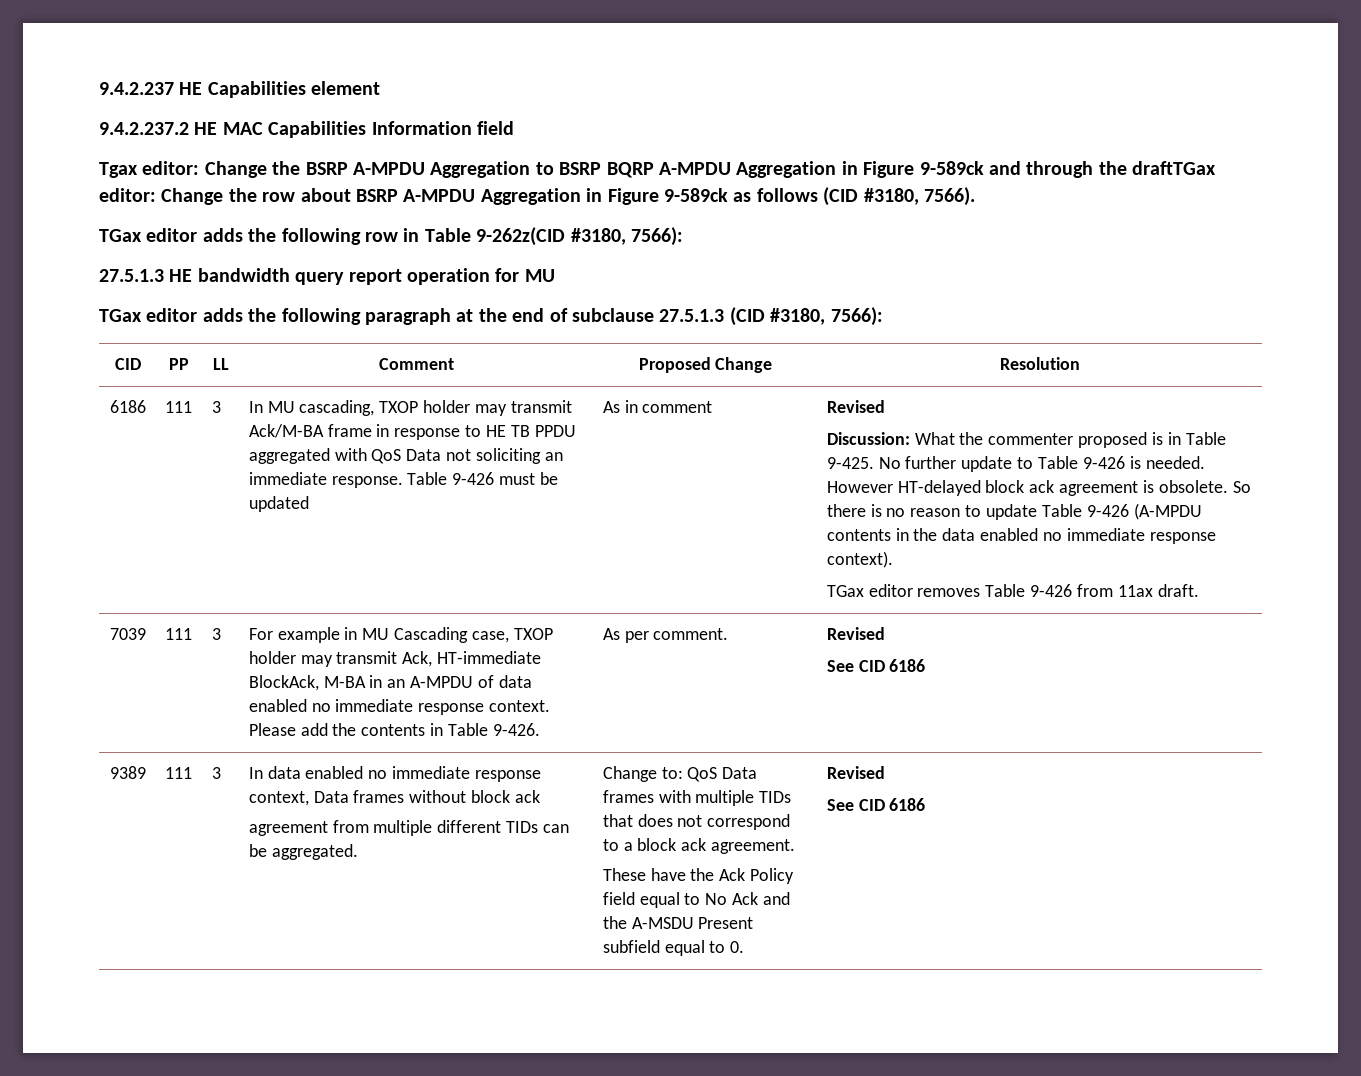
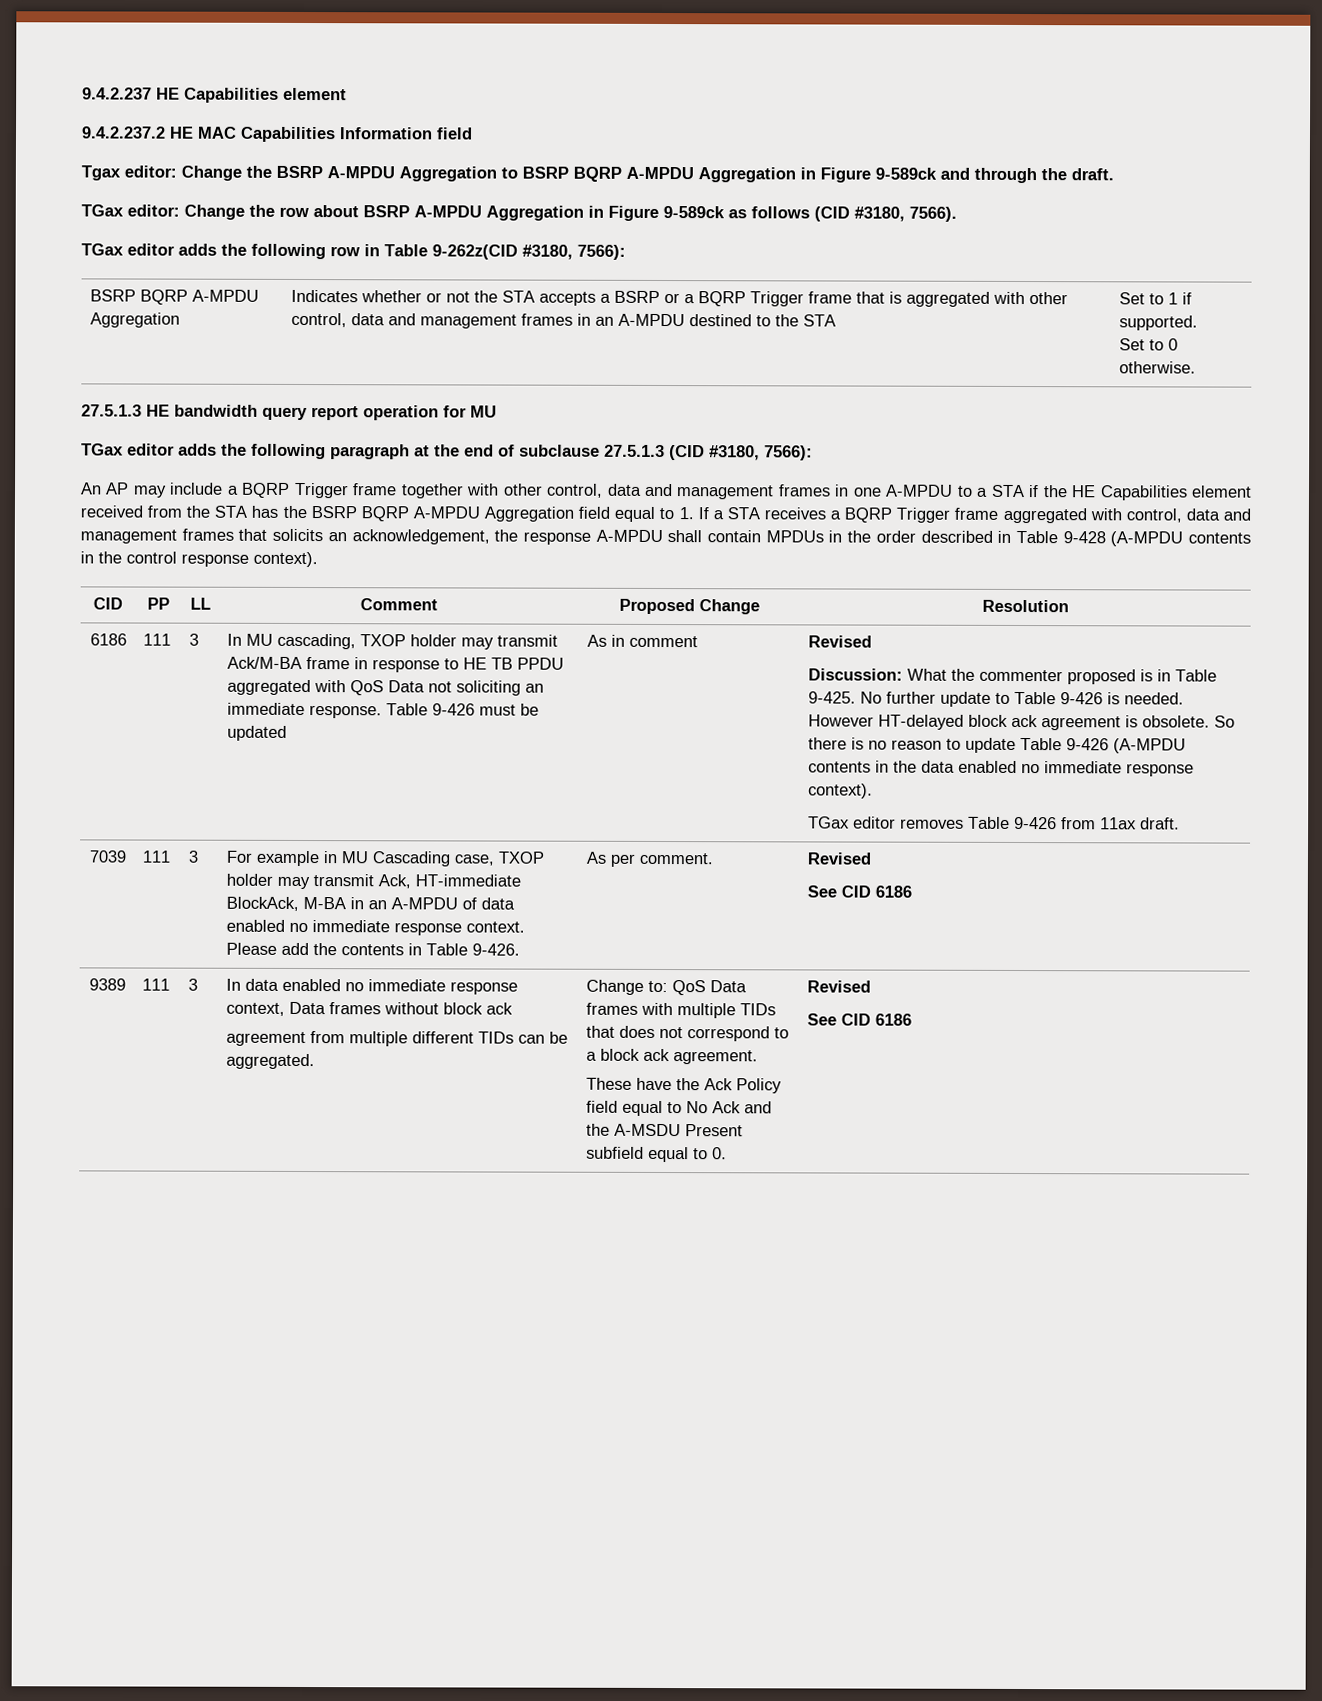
[1132,161,1217,175] draftTGax -> [1071,168,1114,181] [81,204,124,217] draft. // TGax
(683, 236) none -> [89,289,259,305] [89,312,180,328] [290,289,1068,307] [290,312,836,329] [1118,292,1192,305] [1118,315,1198,331] [1118,338,1178,351] [1118,361,1196,374] // BSRP BQRP A-MPDU Aggregation | Indicates whether or not the STA accepts a BSRP or a BQRP Trigger frame that is aggregated with other control, data and management frames in an A-MPDU destined to the STA | Set to 1 if supported. // Set to 0 otherwise.
(883, 316) none -> [80,482,1252,501] [80,505,1252,524] [80,528,1252,547] [80,551,318,568] // An AP may include a BQRP Trigger frame together with other control, data and management frames in one A-MPDU to a STA if the HE Capabilities element received from the STA has the BSRP BQRP A-MPDU Aggregation field equal to 1. If a STA receives a BQRP Trigger frame aggregated with control, data and management frames that solicits an acknowledgement, the response A-MPDU shall contain MPDUs in the order described in Table 9-428 (A-MPDU contents in the control response context).

